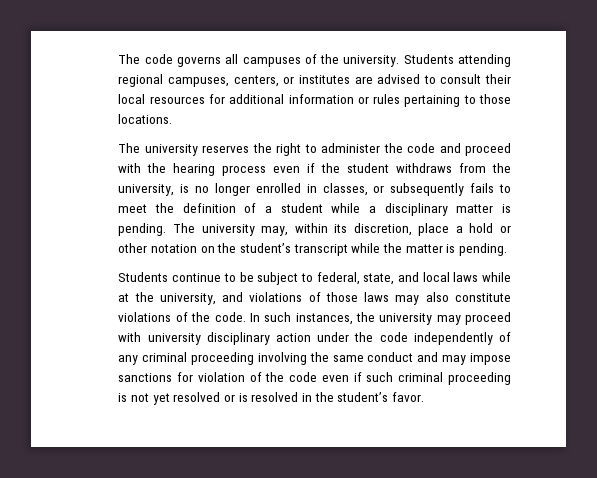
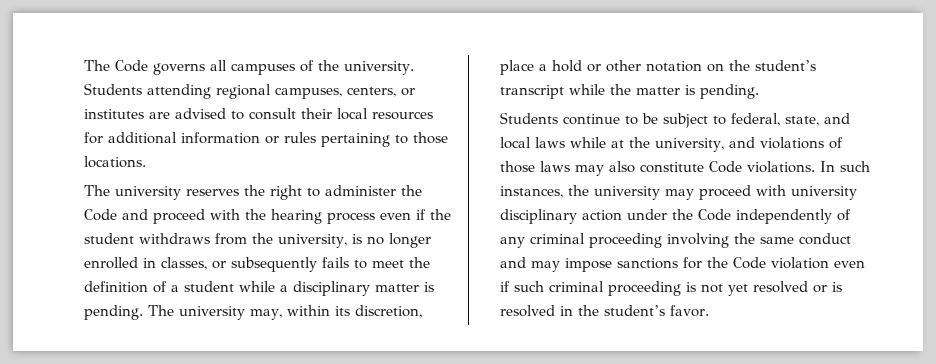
[118,54,173,64] The code -> [83,60,148,72] The Code
[407,143,436,153] code -> [83,209,117,221] Code
[118,312,246,322] violations of the code. -> [708,161,815,173] Code violations.
[379,332,408,342] code -> [697,209,731,221] Code
[197,372,318,382] violation of the code -> [706,257,829,269] the Code violation

